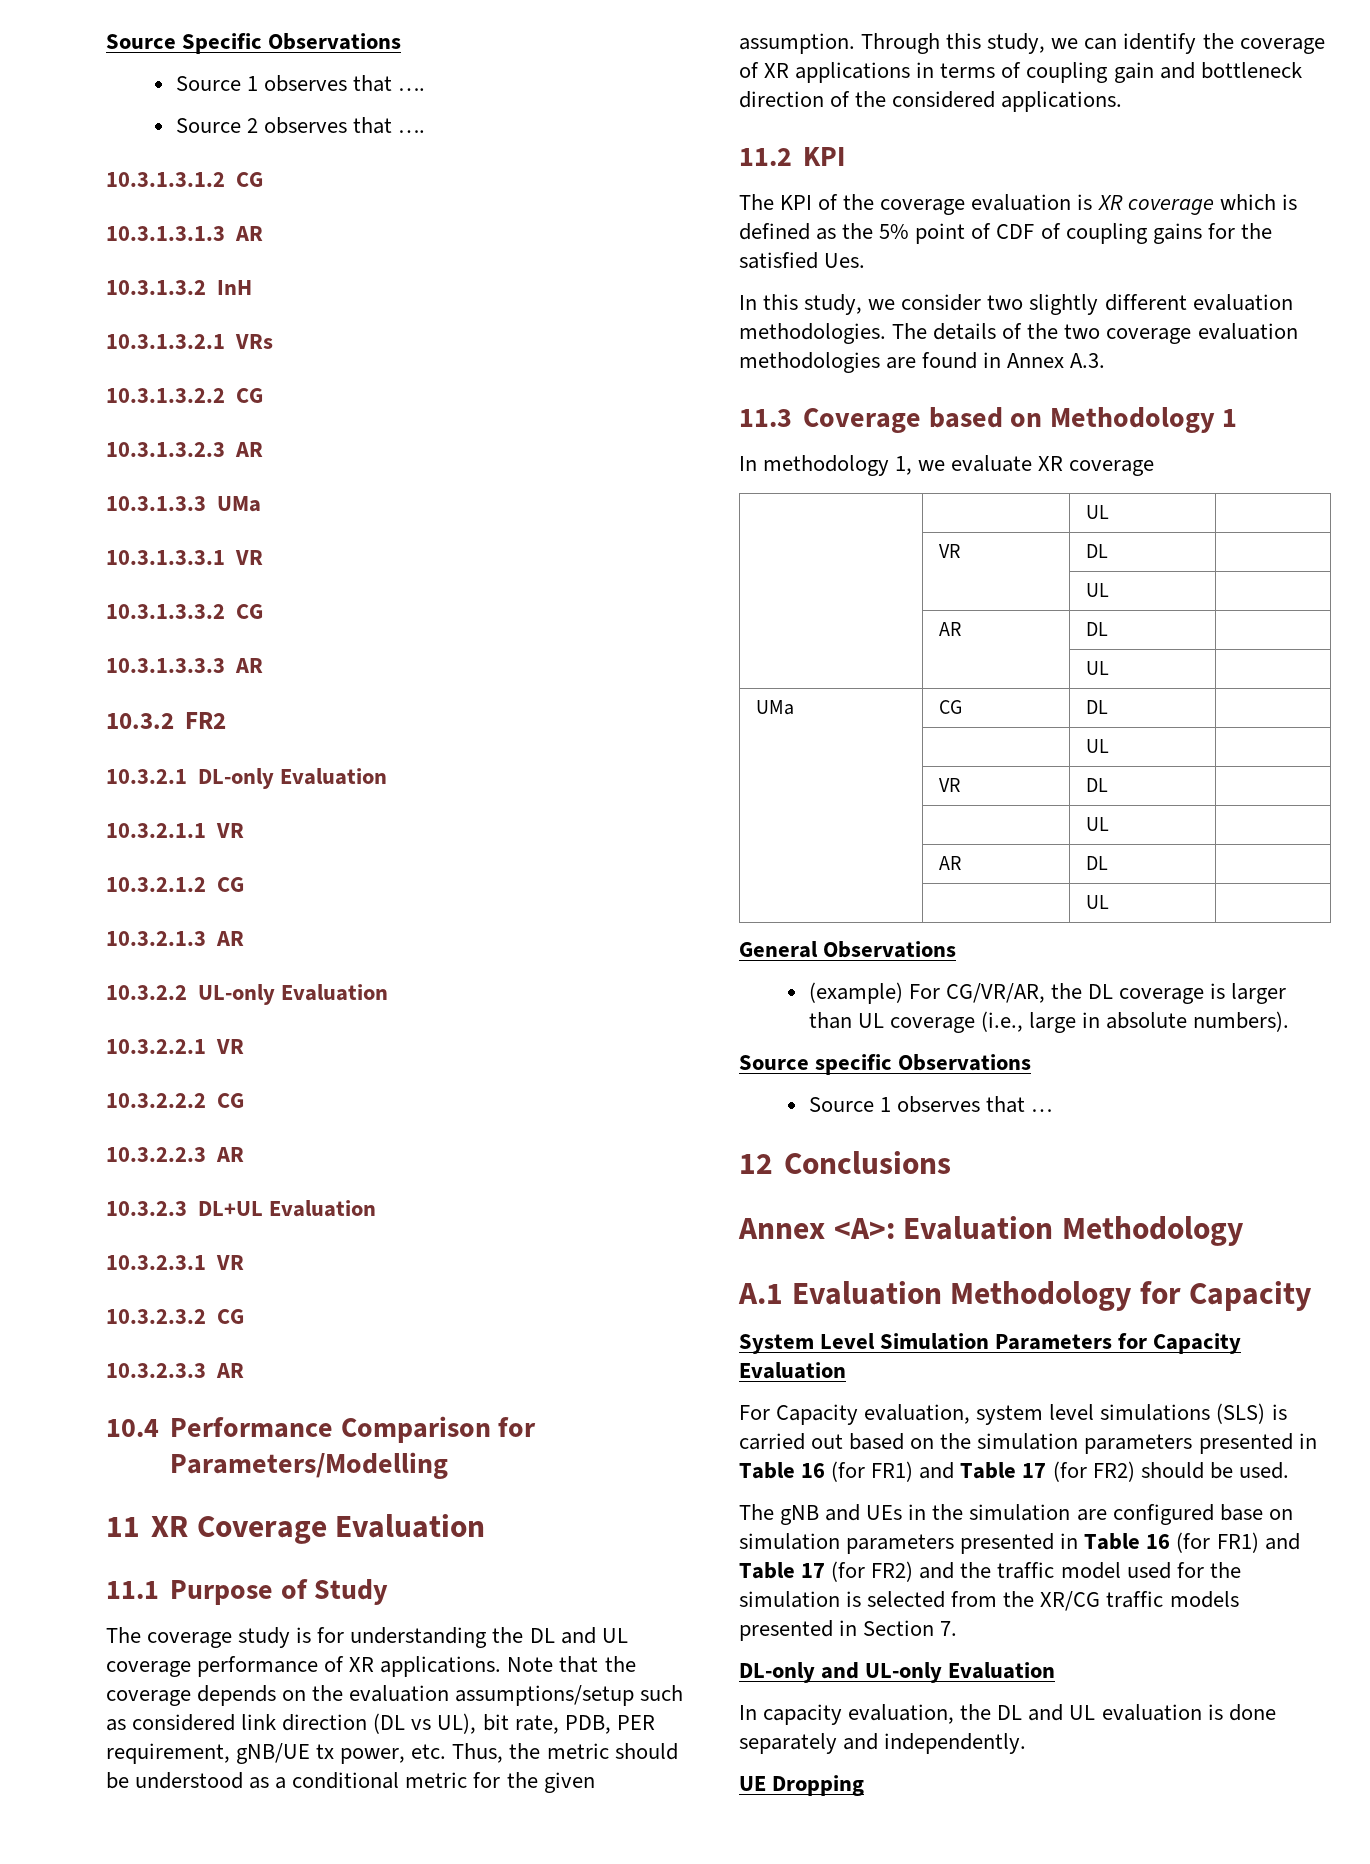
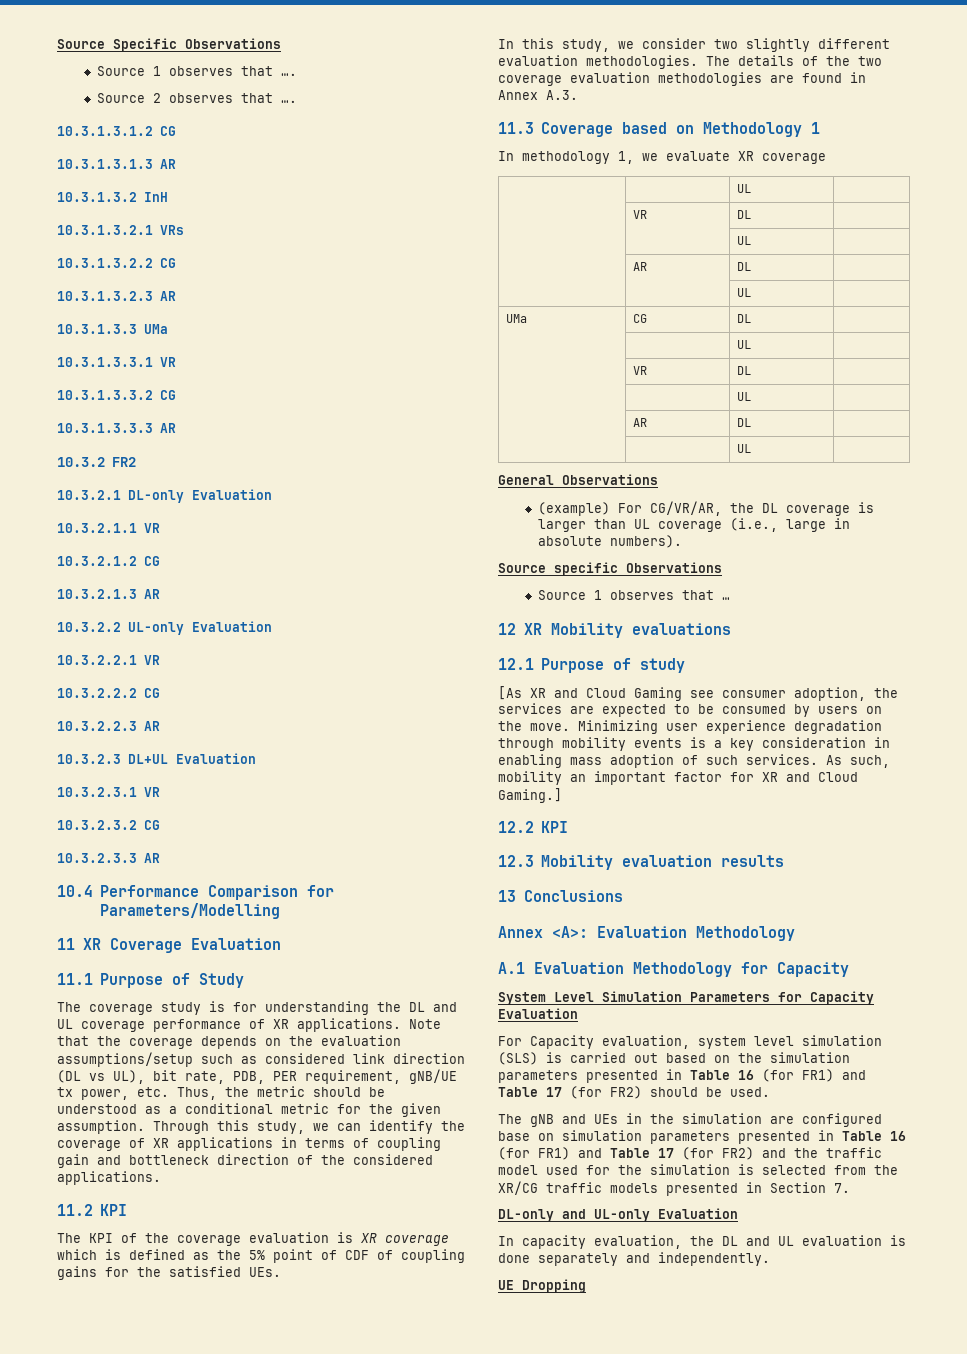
[824,253,866,268] Ues. -> [249,1267,281,1277] UEs.
(773, 1164) none -> [523,623,731,638] [498,658,685,673] [498,686,898,701] [498,703,882,717] [498,720,882,734] [498,737,890,751] [498,754,890,768] [498,771,858,785] [498,788,562,803] [498,821,568,833] [498,855,784,870] [498,890,516,902] XR Mobility evaluations // 12.1 Purpose of study // [As XR and Cloud Gaming see consumer adoption, the services are expected to be consumed by users on the move. Minimizing user experience degradation through mobility events is a key consideration in enabling mass adoption of such services. As such, mobility an important factor for XR and Cloud Gaming.] // 12.2 KPI // 12.3 Mobility evaluation results // 13
[1100,1404,1211,1421] simulations -> [802,1035,882,1046] simulation

